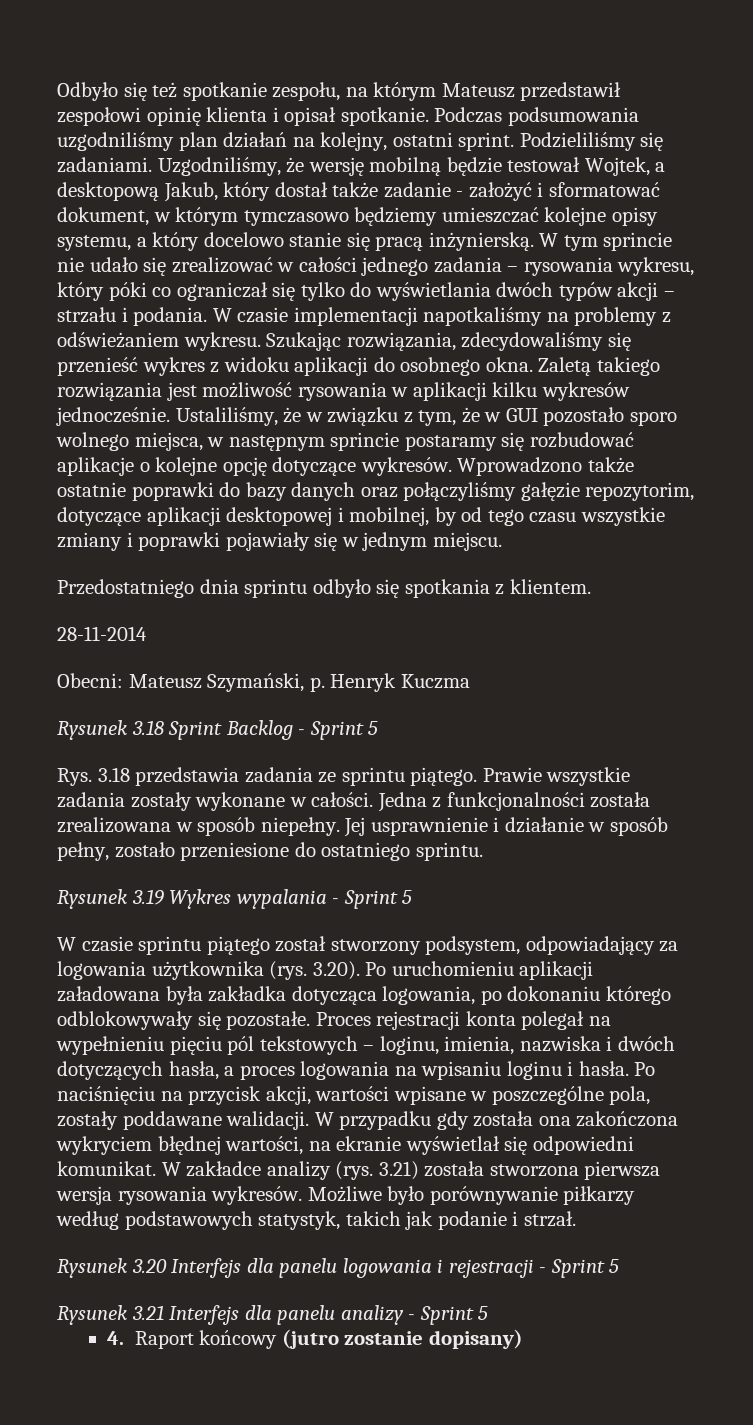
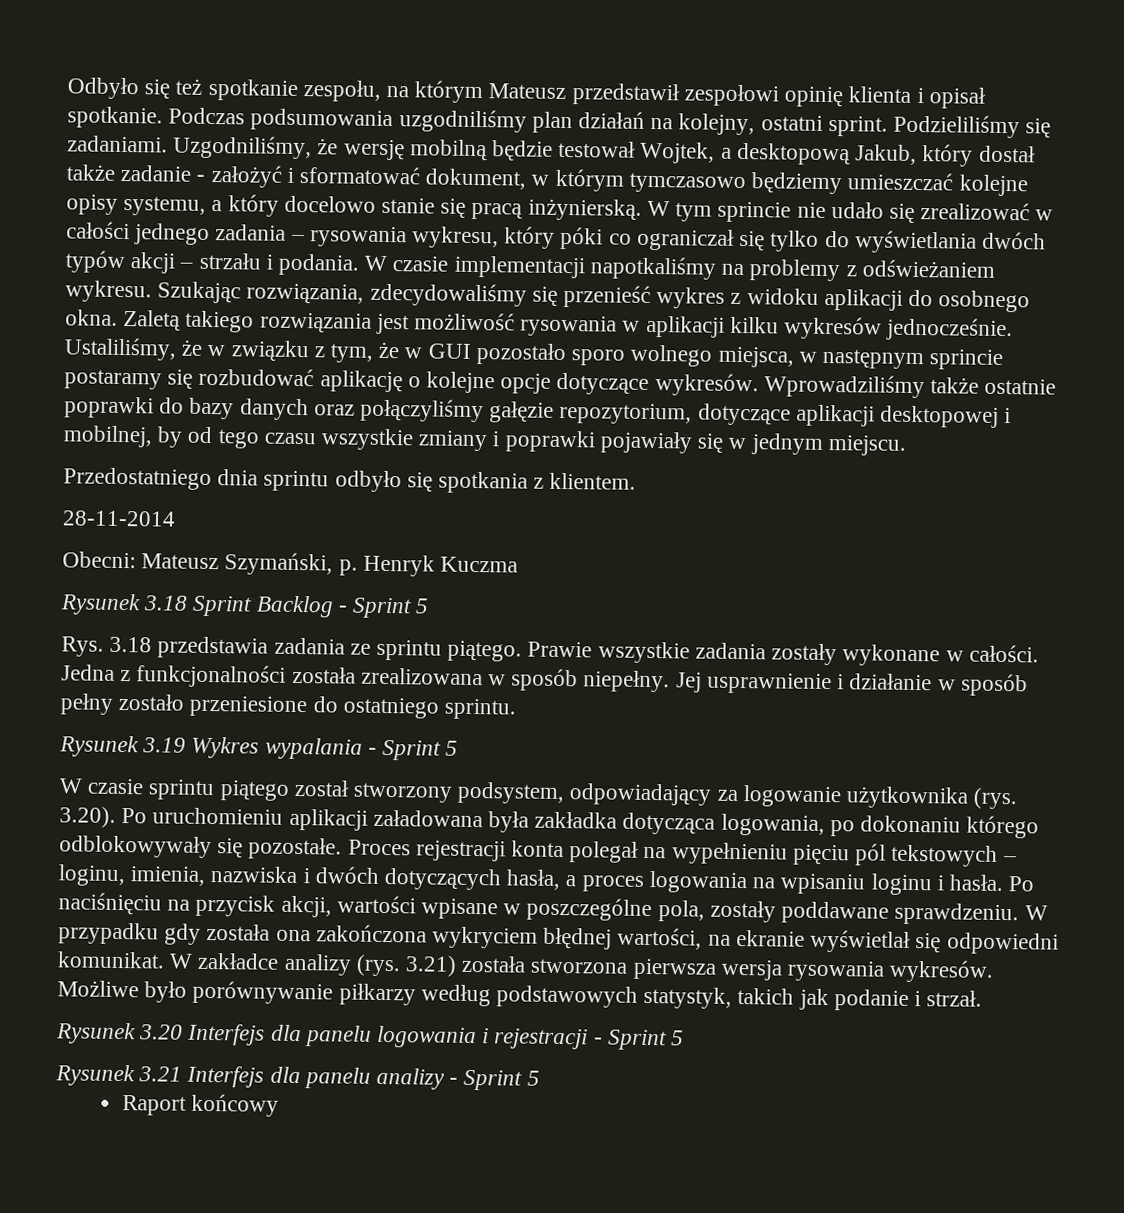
[57,457,134,476] aplikacje -> [319,370,403,393] aplikację
[222,457,267,476] opcję -> [500,373,552,394] opcje
[457,457,583,476] Wprowadzono -> [763,374,925,399] Wprowadziliśmy
[585,482,695,501] repozytorim, -> [559,402,693,425] repozytorium,
[57,842,109,861] pełny, -> [60,693,113,715] pełny
[57,961,146,980] logowania -> [742,785,841,808] logowanie
[226,1111,310,1130] walidacji. -> [894,902,1020,926] sprawdzeniu.
[107,1331,125,1345] 4. -> (540, 1078) none
[281,1329,523,1349] (jutro zostanie dopisany) -> (279, 1105) none

